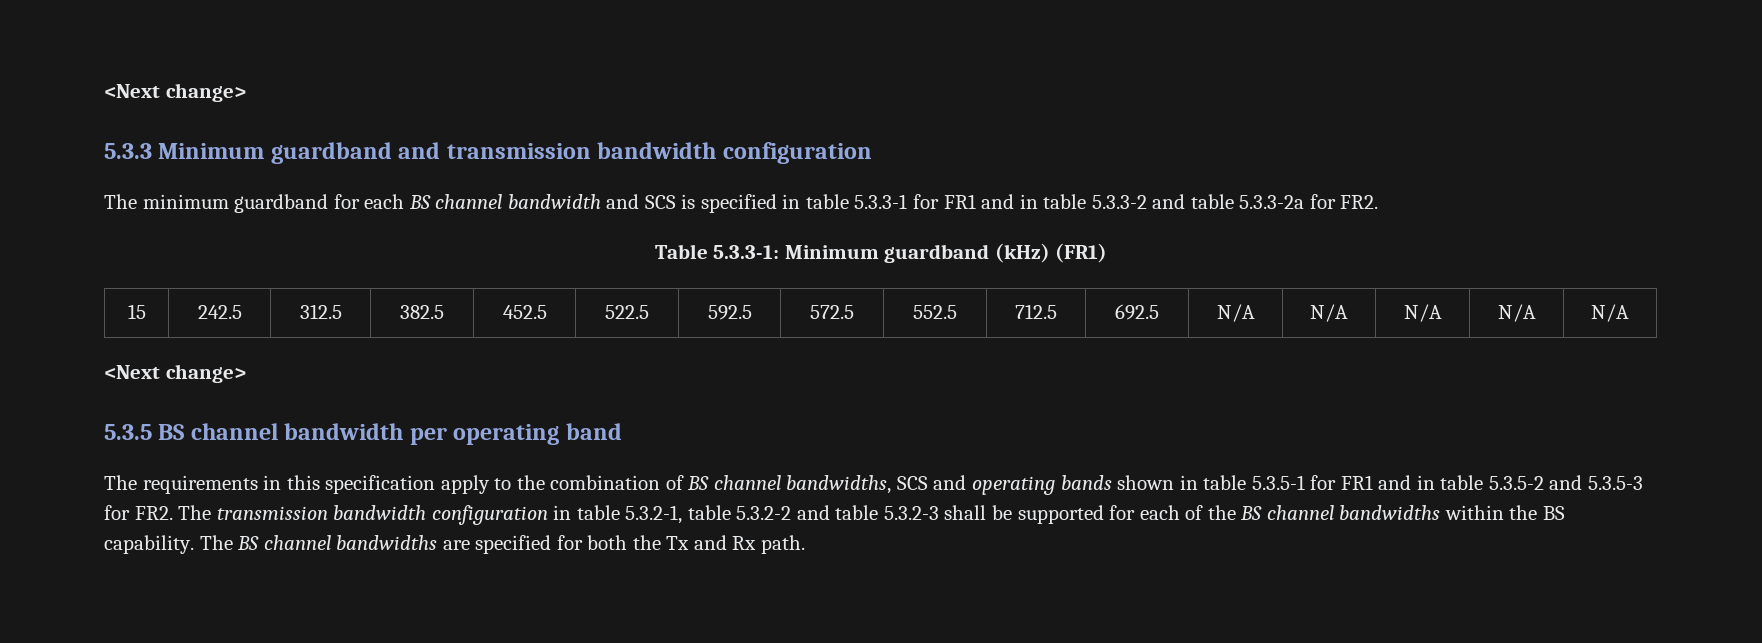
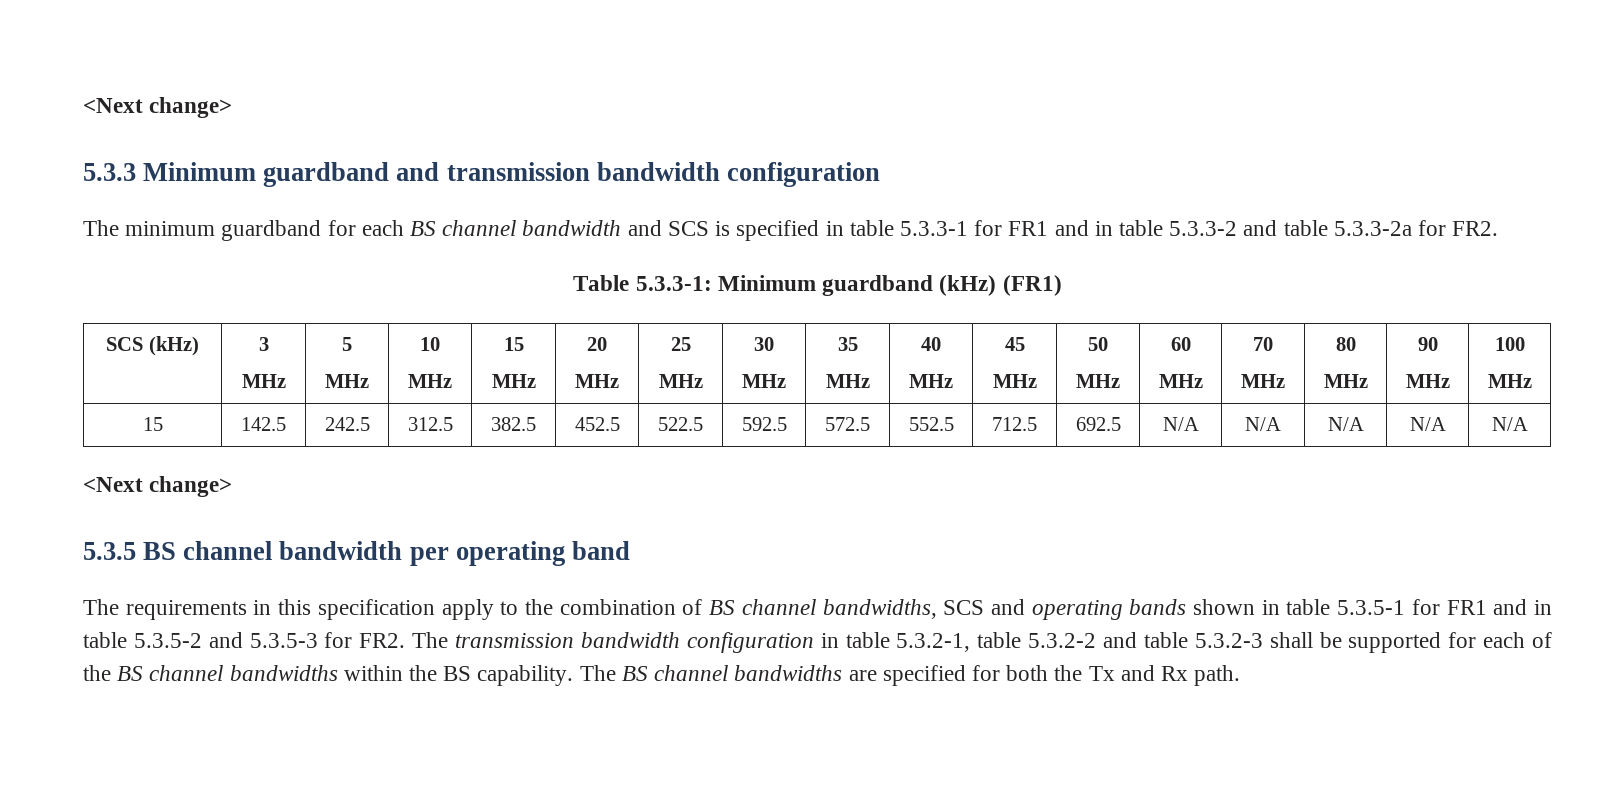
[127,304,146,319] 15 -> [106,336,199,356] [258,337,269,351] [241,374,286,388] [342,337,352,351] [325,374,369,388] [420,337,440,351] [408,374,452,388] [503,337,524,351] [491,374,536,388] [587,337,607,351] [575,374,619,388] [670,337,691,351] [658,374,703,388] [754,337,774,351] [742,374,786,388] [837,337,858,351] [825,374,870,388] [921,337,941,351] [909,374,953,388] [1004,337,1025,351] [992,374,1037,388] [1088,337,1108,351] [1076,374,1120,388] [1170,337,1191,351] [1158,374,1203,388] [1253,337,1273,351] [1241,374,1285,388] [1335,337,1356,351] [1323,374,1368,388] [1417,337,1438,351] [1405,374,1450,388] [1494,337,1525,351] [1487,374,1532,388] [142,417,163,431] [241,417,286,431] SCS (kHz) | 3 // MHz | 5 // MHz | 10 // MHz | 15 // MHz | 20 // MHz | 25 // MHz | 30 // MHz | 35 // MHz | 40 // MHz | 45 // MHz | 50 // MHz | 60 // MHz | 70 // MHz | 80 // MHz | 90 // MHz | 100 // MHz // 15 | 142.5

